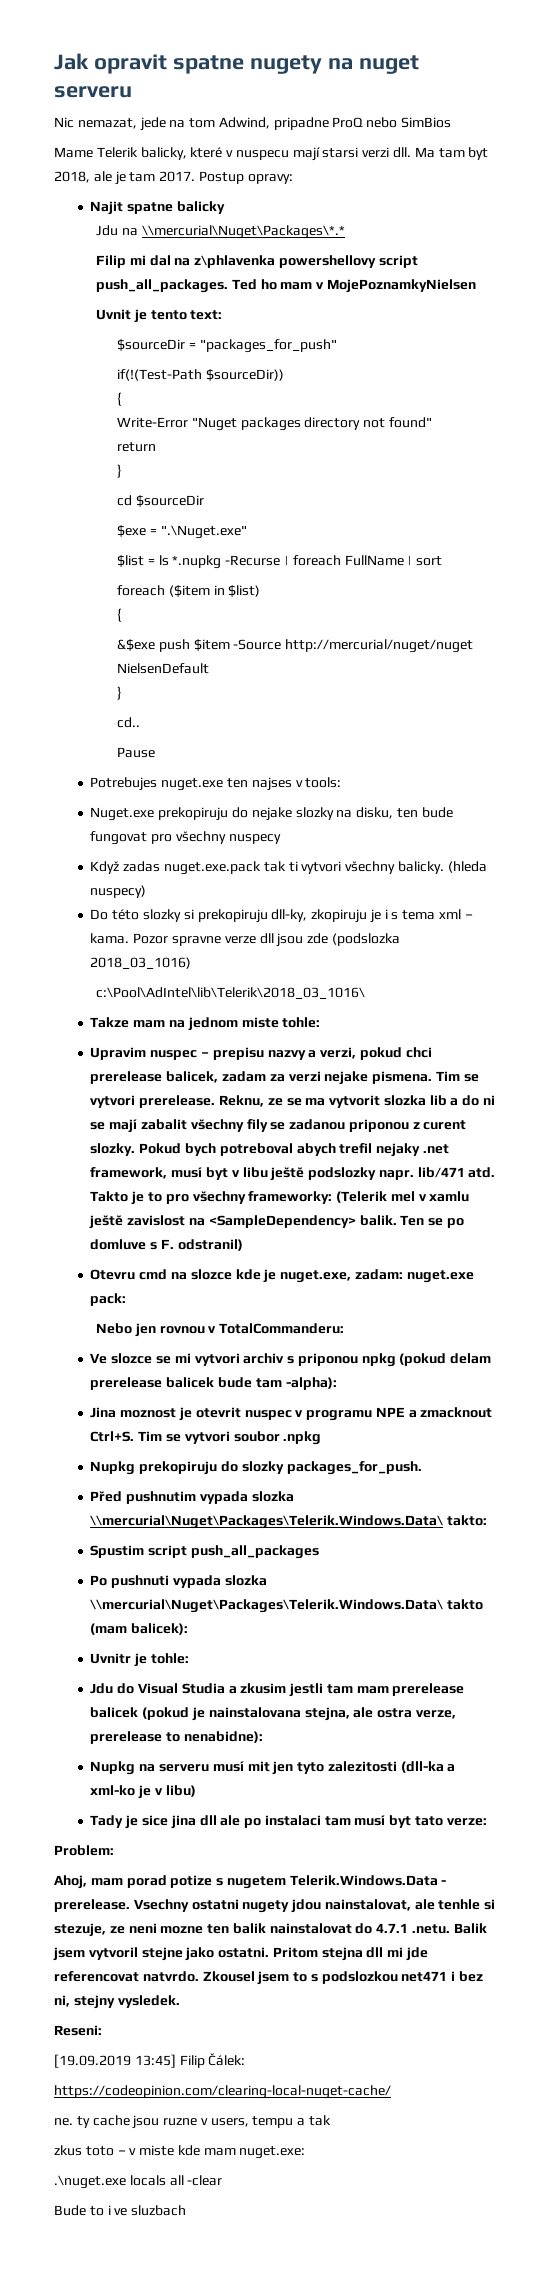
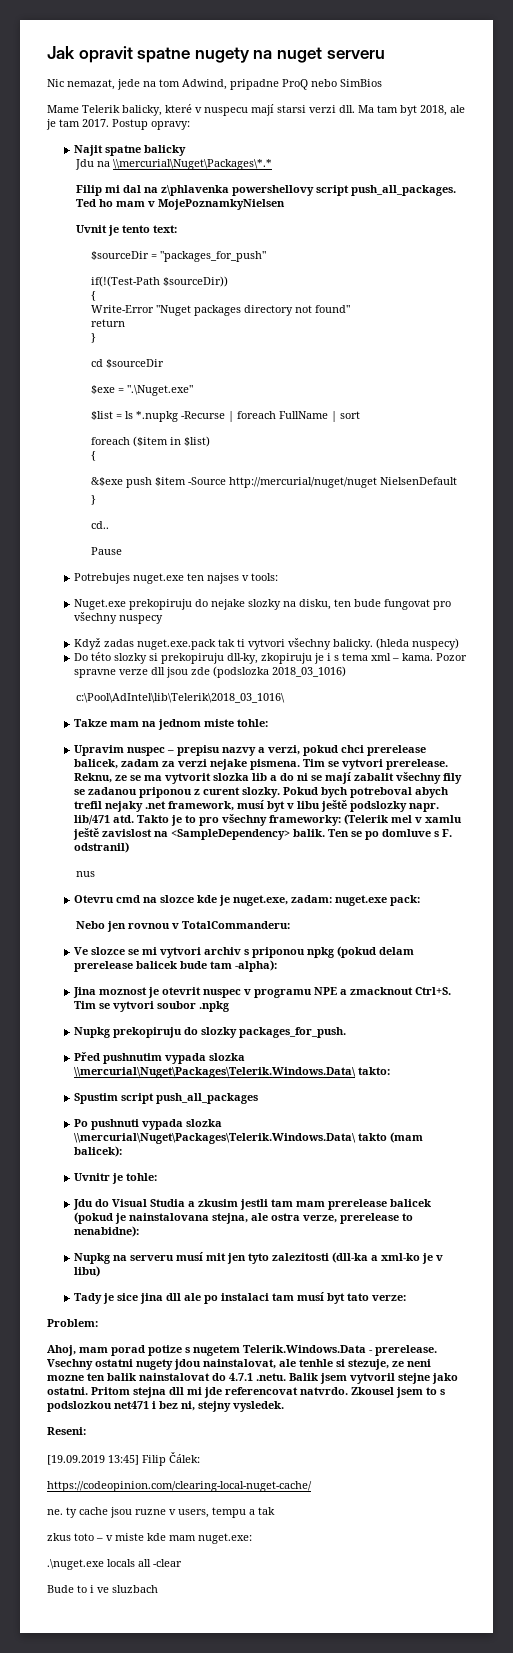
(243, 1245) none -> [76,871,96,877] // nus

